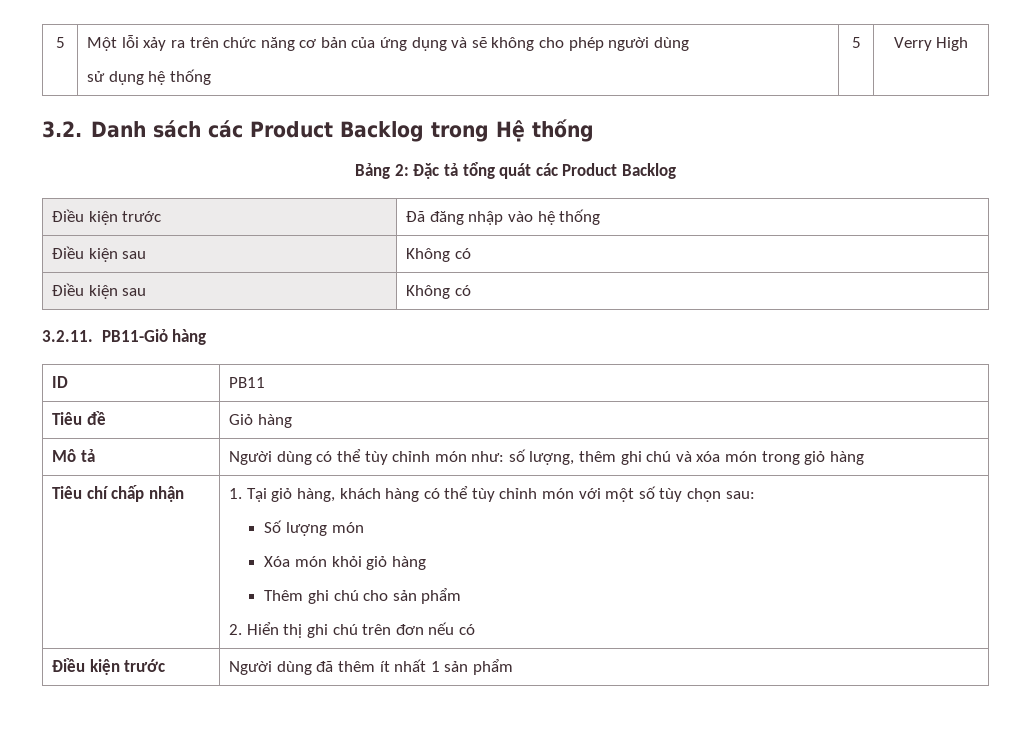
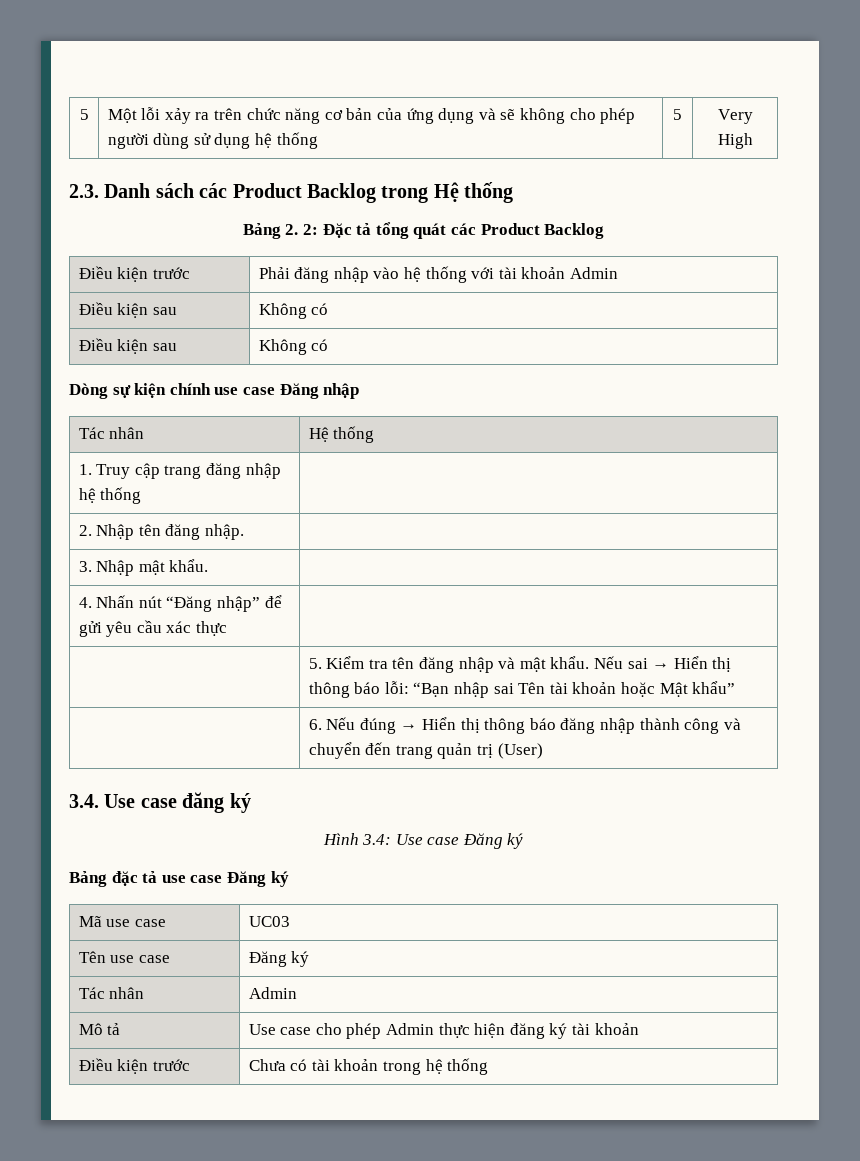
(689, 44) // -> (190, 141) none
[893,37,932,51] Verry -> [717,109,753,124] Very
[42,121,82,138] 3.2. -> [69,184,99,198] 2.3.
(391, 171) none -> [285,224,299,235] 2.
[406,211,426,222] Đã -> [258,267,290,279] Phải
(601, 217) none -> [471,267,619,279] với tài khoản Admin
[42,329,207,345] [52,376,69,388] [229,377,266,388] [52,411,106,425] [229,414,292,428] [52,449,95,462] [229,449,864,465] [52,485,184,502] [229,486,755,502] [264,520,364,536] [264,556,426,570] [264,588,462,604] [229,622,475,638] [52,658,166,675] [229,659,513,675] 3.2.11. PB11-Giỏ hàng // ID | PB11 // Tiêu đề | Giỏ hàng // Mô tả | Người dùng có thể tùy chỉnh món như: số lượng, thêm ghi chú và xóa món trong giỏ hàng // Tiêu chí chấp nhận | 1. Tại giỏ hàng, khách hàng có thể tùy chỉnh món với một số tùy chọn sau: // Số lượng món // Xóa món khỏi giỏ hàng // Thêm ghi chú cho sản phẩm // 2. Hiển thị ghi chú trên đơn nếu có // Điều kiện trước | Người dùng đã thêm ít nhất 1 sản phẩm -> [69,383,360,399] [78,427,145,439] [308,426,375,443] [78,463,281,479] [78,487,142,504] [78,524,245,540] [78,559,209,576] [78,595,282,612] [78,620,228,637] [308,656,732,673] [308,681,736,698] [308,717,741,734] [308,742,543,759] [69,792,251,813] [322,833,524,849] [69,871,289,887] [78,916,166,927] [248,916,290,927] [78,951,170,963] [248,951,310,967] [78,987,145,999] [248,987,297,999] [78,1023,121,1035] [248,1023,639,1039] [78,1058,190,1074] [248,1058,489,1075] Dòng sự kiện chính use case Đăng nhập // Tác nhân | Hệ thống // 1. Truy cập trang đăng nhập hệ thống | // 2. Nhập tên đăng nhập. | // 3. Nhập mật khẩu. | // 4. Nhấn nút “Đăng nhập” để gửi yêu cầu xác thực | // | 5. Kiểm tra tên đăng nhập và mật khẩu. Nếu sai → Hiển thị thông báo lỗi: “Bạn nhập sai Tên tài khoản hoặc Mật khẩu” // | 6. Nếu đúng → Hiển thị thông báo đăng nhập thành công và chuyển đến trang quản trị (User) // 3.4. Use case đăng ký // Hình 3.4: Use case Đăng ký // Bảng đặc tả use case Đăng ký // Mã use case | UC03 // Tên use case | Đăng ký // Tác nhân | Admin // Mô tả | Use case cho phép Admin thực hiện đăng ký tài khoản // Điều kiện trước | Chưa có tài khoản trong hệ thống

